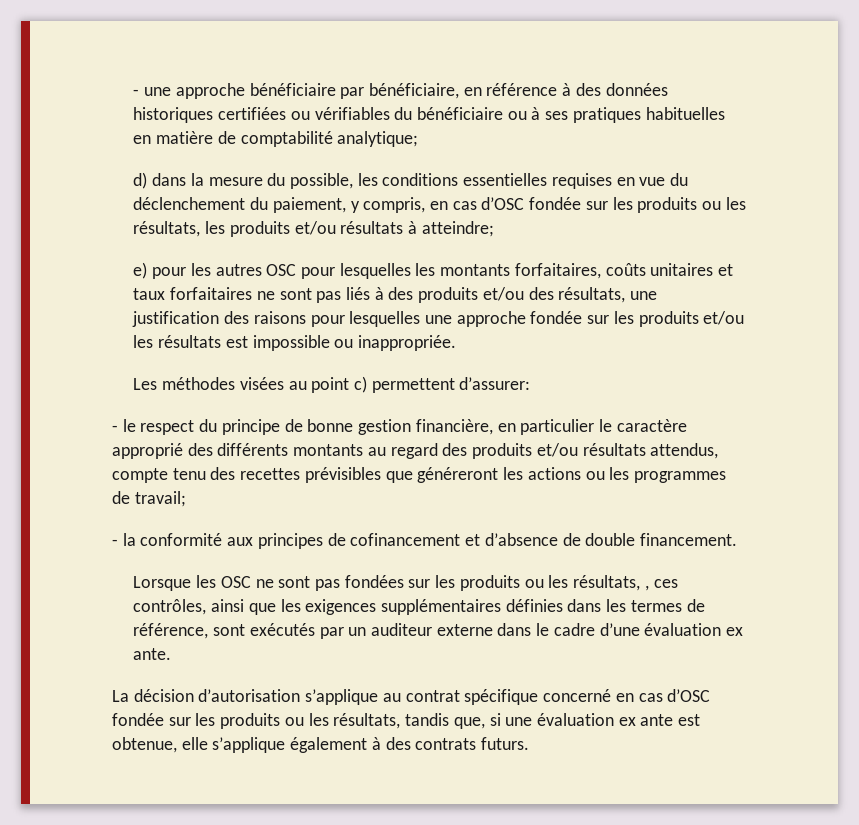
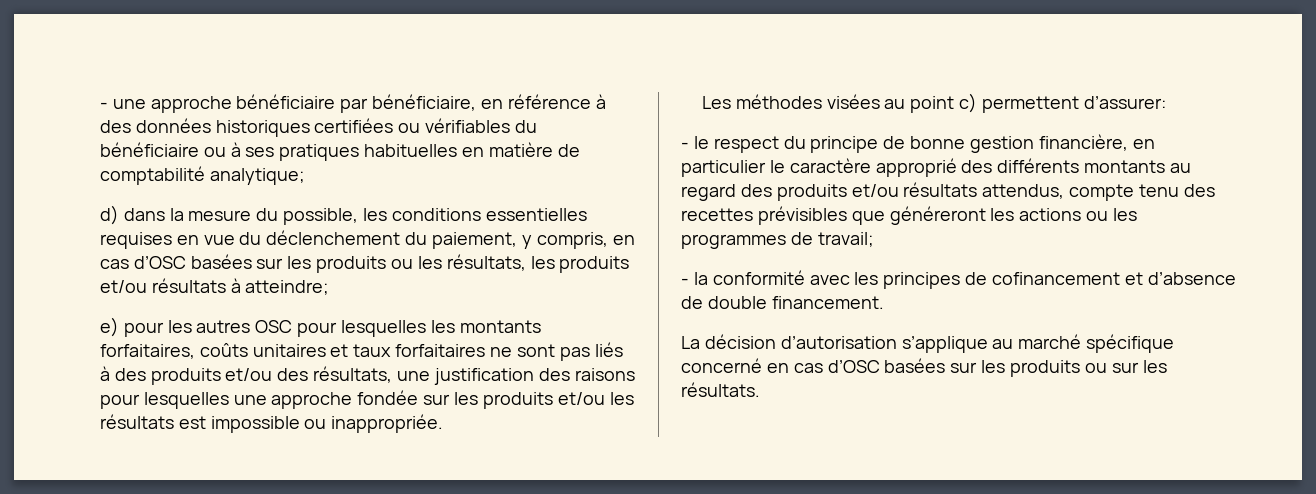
[529,197,582,210] fondée -> [190,254,252,269] basées
[227,537,254,546] aux -> [809,272,879,285] avec les
[133,575,678,591] [133,599,705,615] [133,623,744,639] [133,648,172,660] // Lorsque les OSC ne sont pas fondées sur les produits ou les résultats, , ces contrôles, ainsi que les exigences supplémentaires définies dans les termes de référence, sont exécutés par un auditeur externe dans le cadre d’une évaluation ex ante. -> (884, 302) none
[405,690,460,702] contrat -> [1018,334,1082,349] marché
[112,713,701,729] [112,737,530,753] fondée sur les produits ou les résultats, tandis que, si une évaluation ex ante est obtenue, elle s’applique également à des contrats futurs. -> [884,358,1167,377] [681,382,760,397] basées sur les produits ou sur les résultats.

